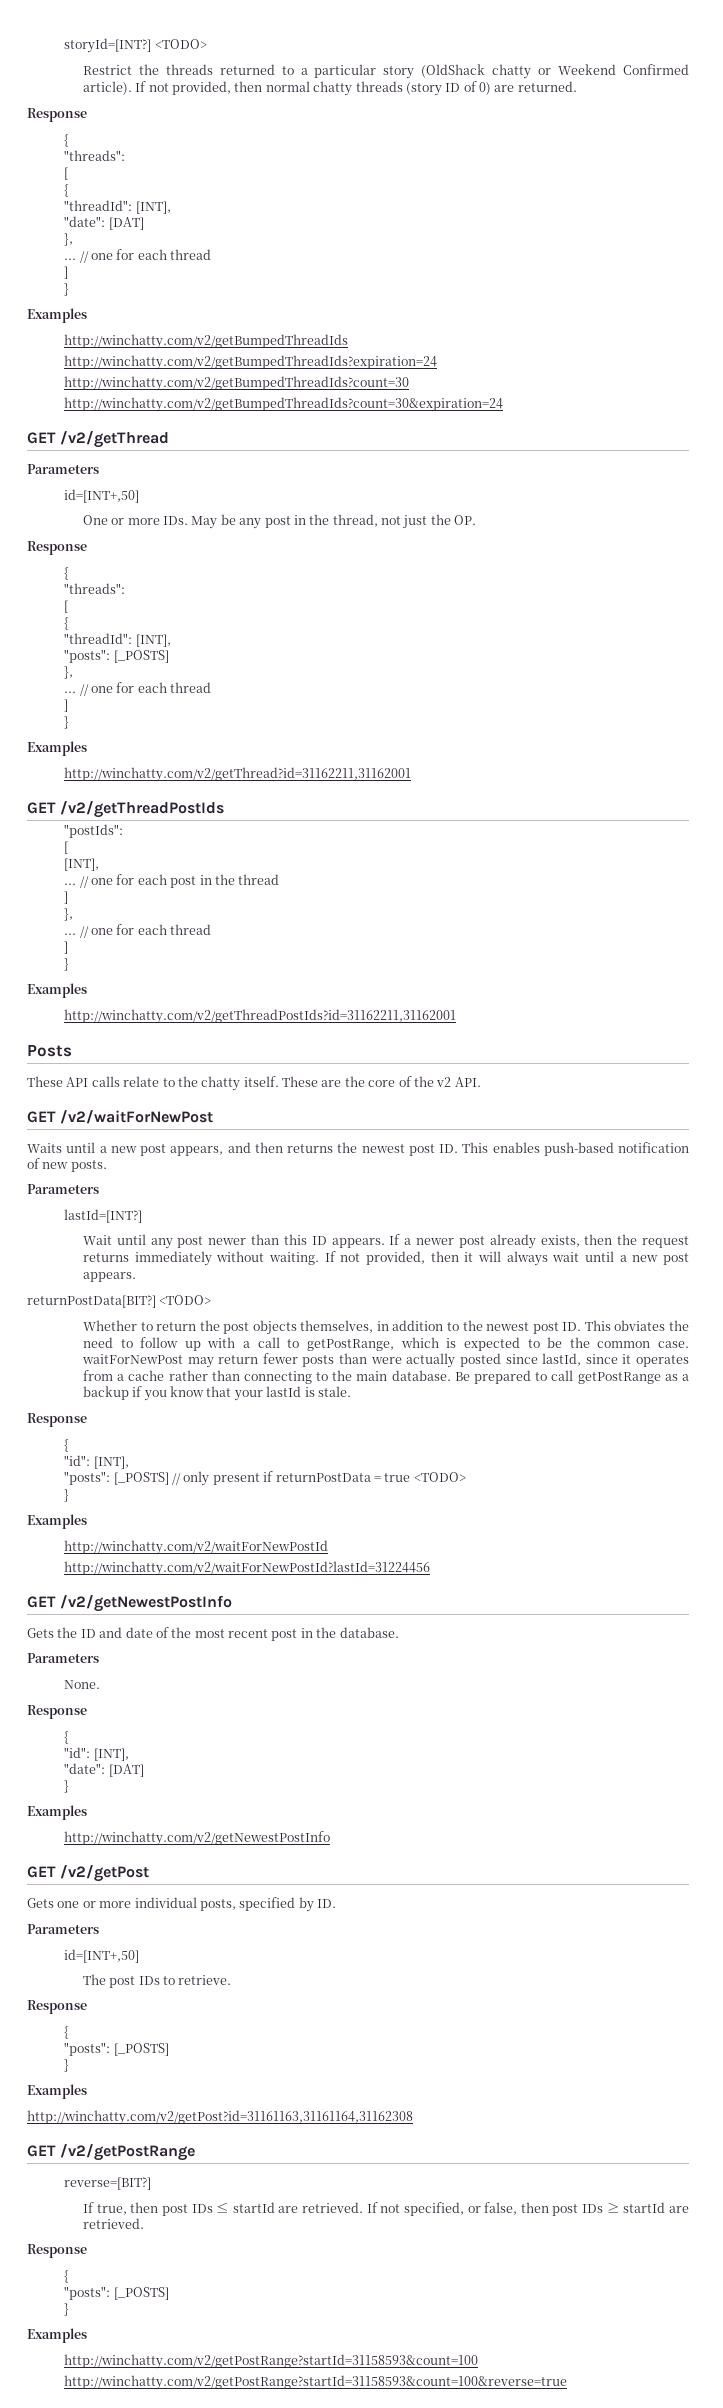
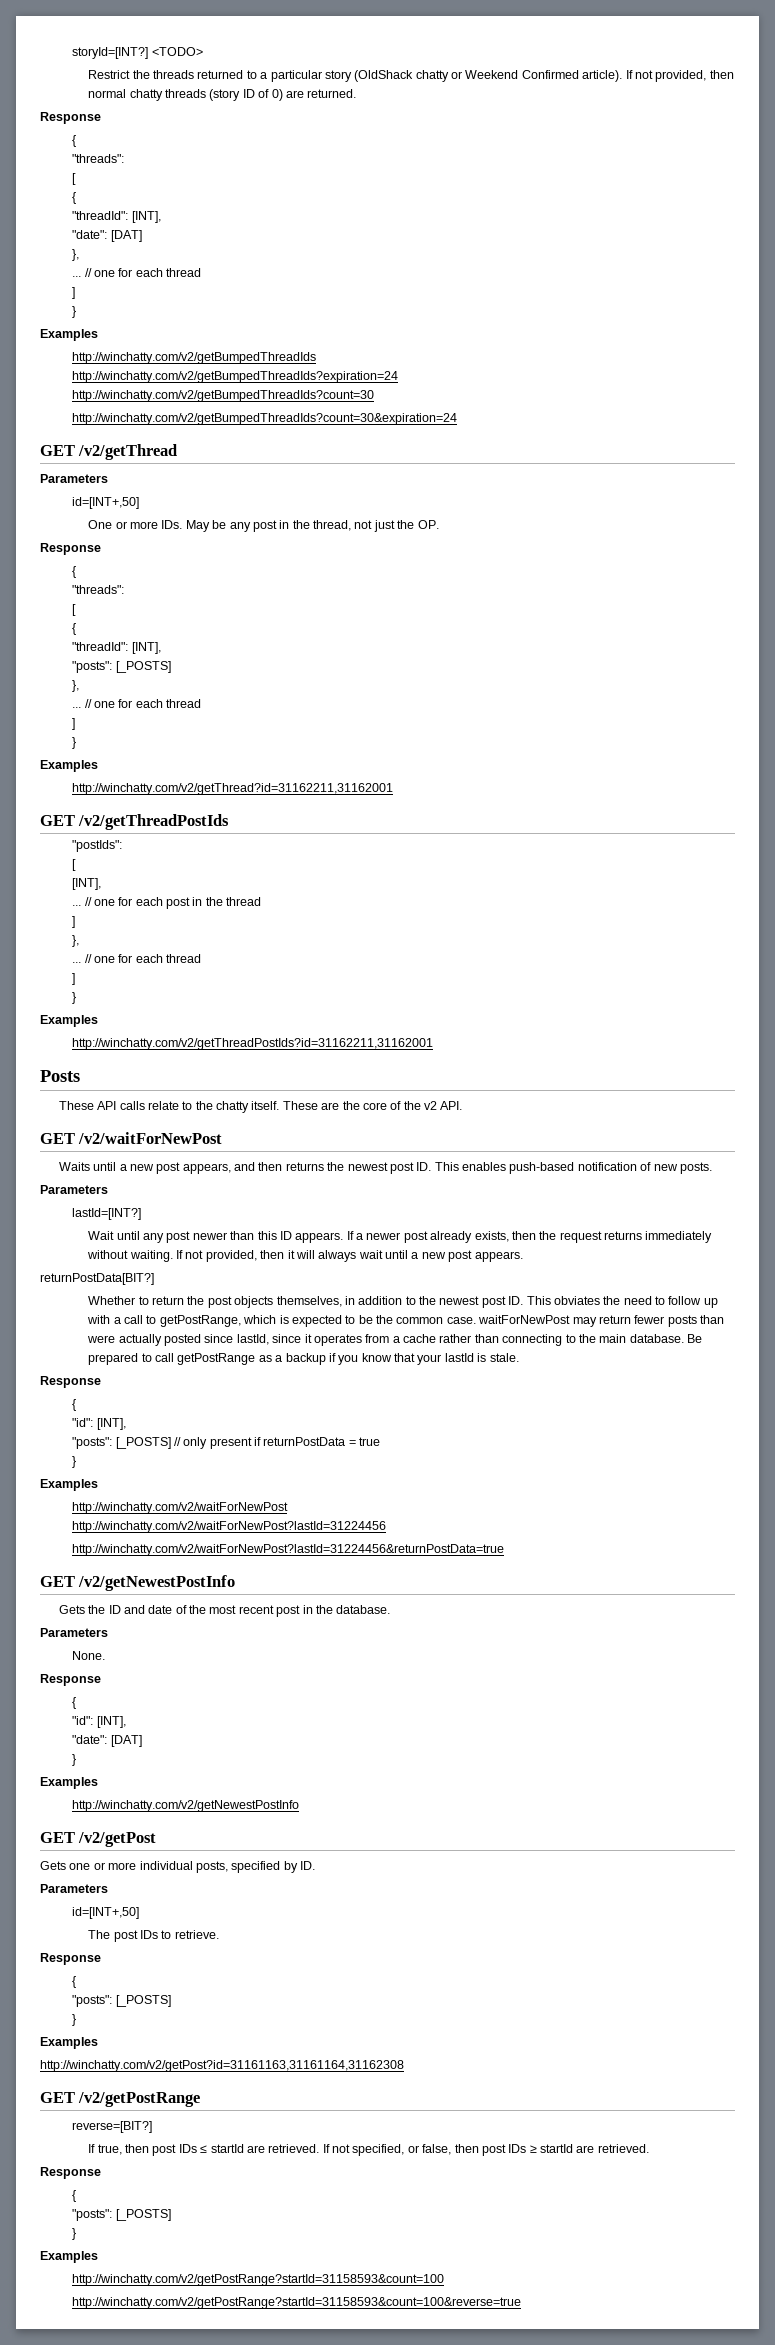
[159,1295,212,1305] <TODO> -> (154, 1279) none
[413,1472,466,1482] [64,1489,70,1502] [27,1514,87,1529] [64,1540,329,1555] [64,1561,431,1576] <TODO> // } // Examples // http://winchatty.com/v2/waitForNewPostId // http://winchatty.com/v2/waitForNewPostId?lastId=31224456 -> [72,1456,77,1468] [40,1479,98,1491] [72,1502,289,1514] [72,1521,387,1533] [72,1544,505,1556] // } // Examples // http://winchatty.com/v2/waitForNewPost // http://winchatty.com/v2/waitForNewPost?lastId=31224456 // http://winchatty.com/v2/waitForNewPost?lastId=31224456&returnPostData=true

